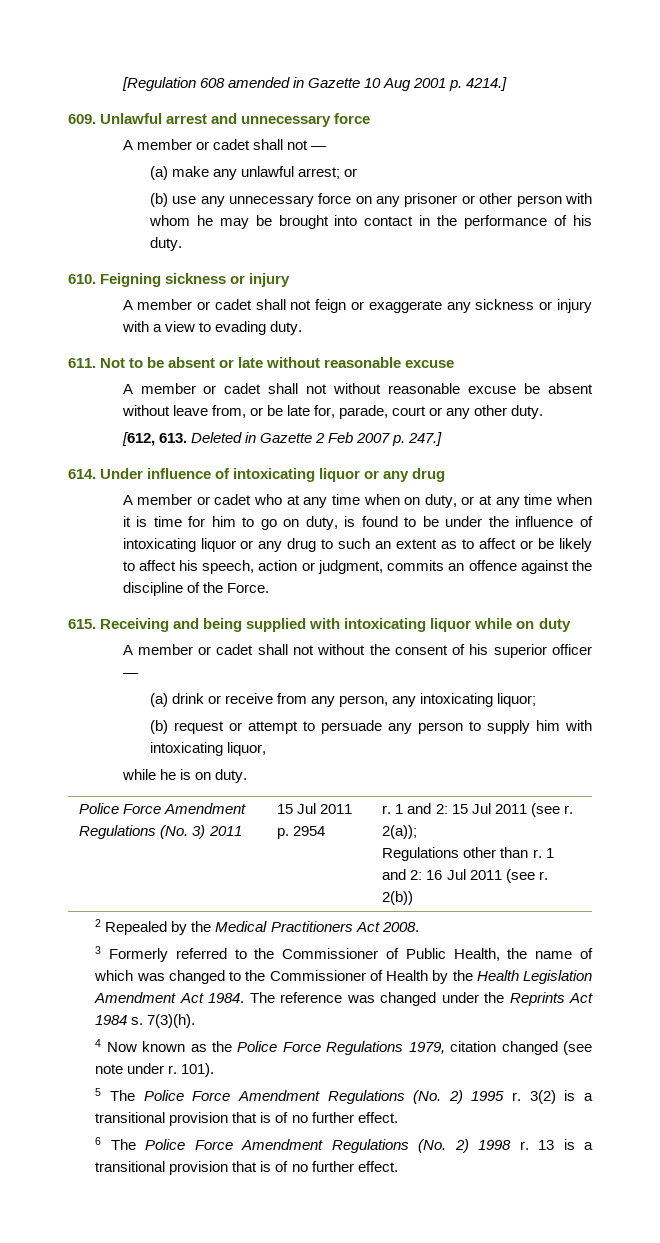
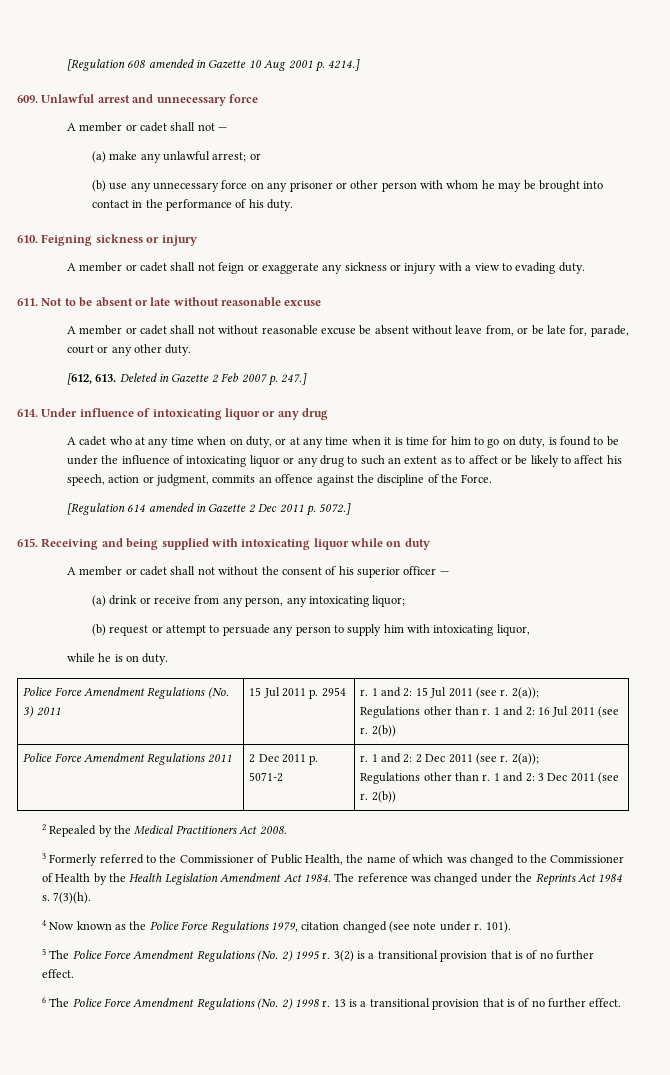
[137,494,210,505] member or -> (76, 441) none
(269, 588) none -> [66,503,352,516] // [Regulation 614 amended in Gazette 2 Dec 2011 p. 5072.]
(414, 898) none -> [23,753,232,765] [249,754,319,765] [249,772,284,782] [360,753,539,765] [360,772,620,784] [360,791,396,803] // Police Force Amendment Regulations 2011 | 2 Dec 2011 p. 5071-2 | r. 1 and 2: 2 Dec 2011 (see r. 2(a)); // Regulations other than r. 1 and 2: 3 Dec 2011 (see r. 2(b))

